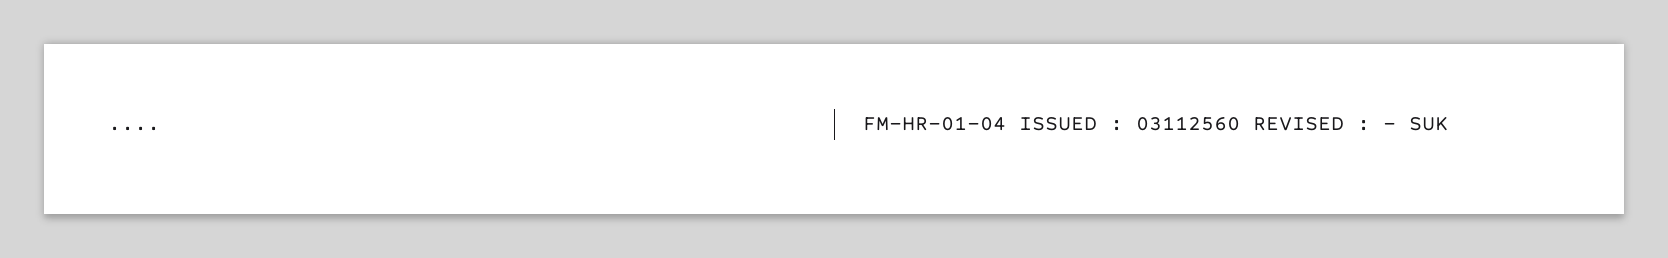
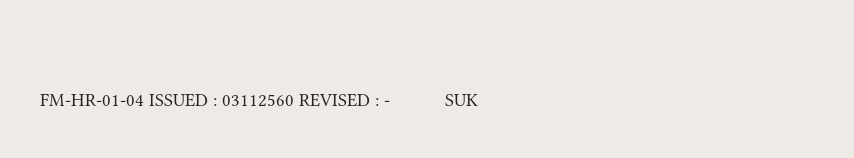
[108,126,160,131] .... // -> (40, 99) none

